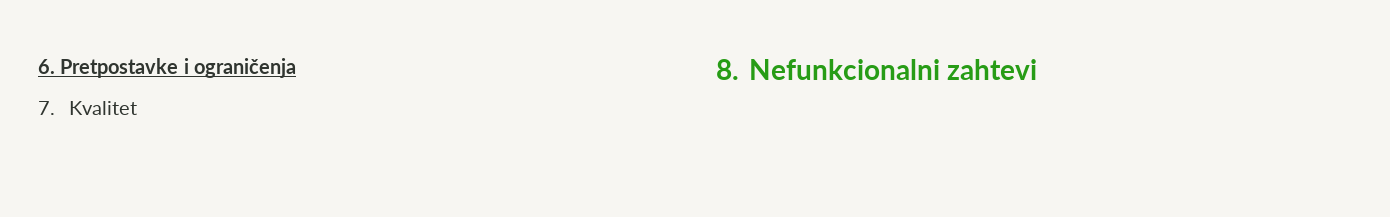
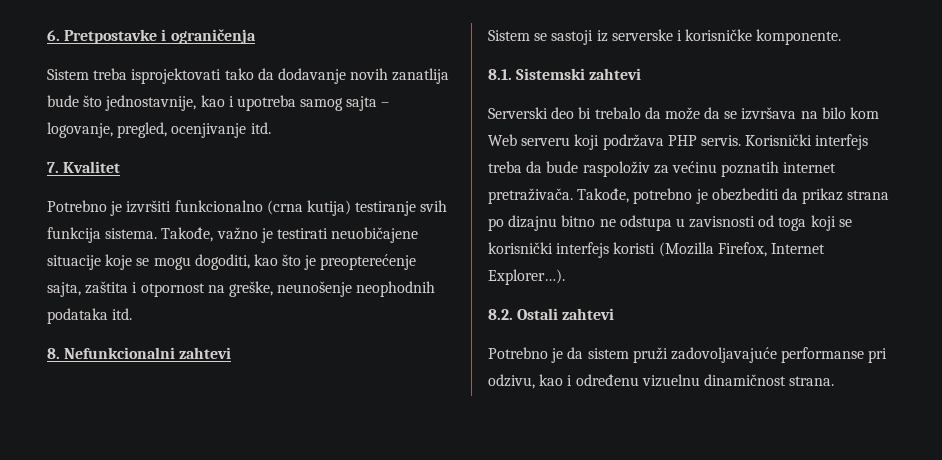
[38,101,138,115] [716,59,1038,80] 7. Kvalitet // 8. Nefunkcionalni zahtevi -> [47,68,450,84] [47,95,390,111] [47,122,271,138] [47,161,121,173] [47,200,448,216] [47,227,419,243] [47,254,417,270] [47,281,436,297] [47,308,133,324] [47,347,232,359] [488,29,842,45] [488,68,642,80] [488,107,880,120] [488,134,869,150] [488,161,837,177] [488,188,890,204] [488,215,852,231] [488,242,825,258] [488,269,565,285] [488,308,615,320] [488,347,888,363] [488,374,835,389] Sistem treba isprojektovati tako da dodavanje novih zanatlija bude što jednostavnije, kao i upotreba samog sajta – logovanje, pregled, ocenjivanje itd. // 7. Kvalitet // Potrebno je izvršiti funkcionalno (crna kutija) testiranje svih funkcija sistema. Takođe, važno je testirati neuobičajene situacije koje se mogu dogoditi, kao što je preopterećenje sajta, zaštita i otpornost na greške, neunošenje neophodnih podataka itd. // 8. Nefunkcionalni zahtevi // Sistem se sastoji iz serverske i korisničke komponente. // 8.1. Sistemski zahtevi // Serverski deo bi trebalo da može da se izvršava na bilo kom Web serveru koji podržava PHP servis. Korisnički interfejs treba da bude raspoloživ za većinu poznatih internet pretraživača. Takođe, potrebno je obezbediti da prikaz strana po dizajnu bitno ne odstupa u zavisnosti od toga koji se korisnički interfejs koristi (Mozilla Firefox, Internet Explorer…). // 8.2. Ostali zahtevi // Potrebno je da sistem pruži zadovoljavajuće performanse pri odzivu, kao i određenu vizuelnu dinamičnost strana.

